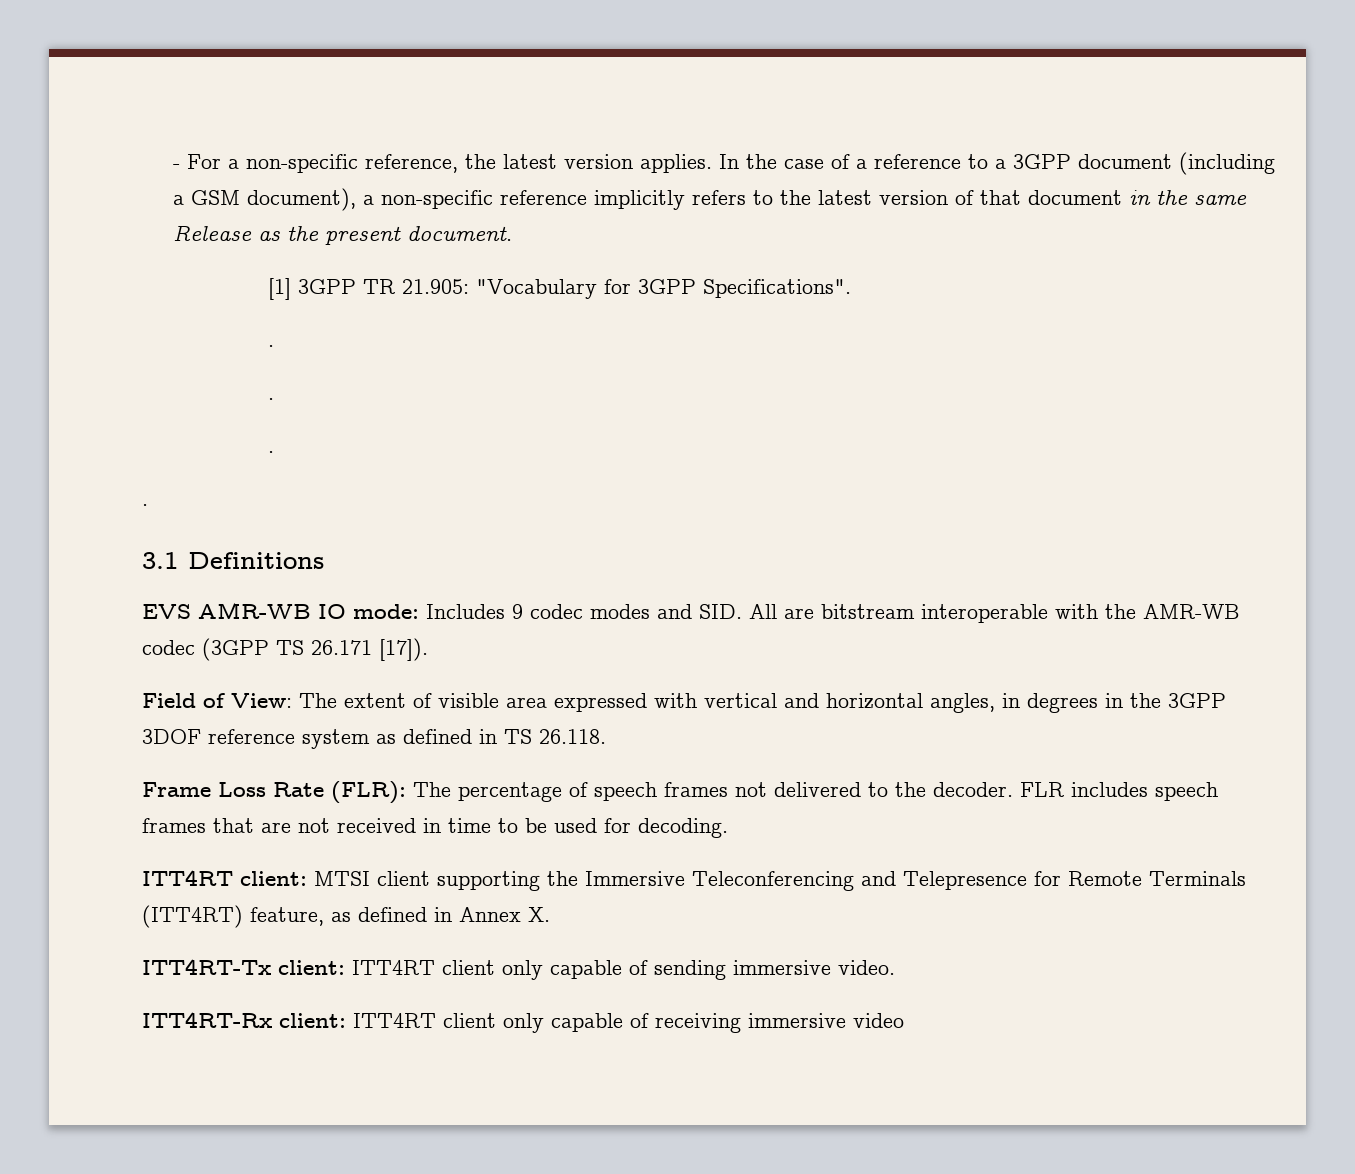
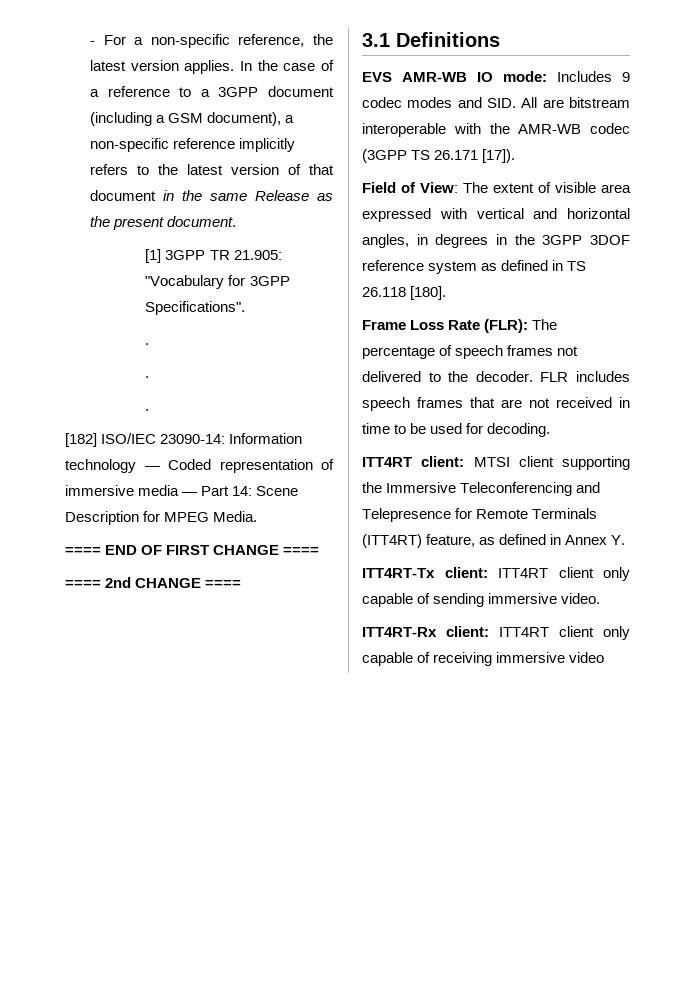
[142,504,148,506] . -> [65,433,303,447] [65,459,334,473] [65,485,299,496] [65,511,258,525] [65,545,320,555] [65,577,242,588] [182] ISO/IEC 23090-14: Information technology — Coded representation of immersive media — Part 14: Scene Description for MPEG Media. // ==== END OF FIRST CHANGE ==== // ==== 2nd CHANGE ====
[539,729,606,744] 26.118. -> [362,286,447,300] 26.118 [180].
[528,907,550,922] X. -> [611,535,626,545] Y.

